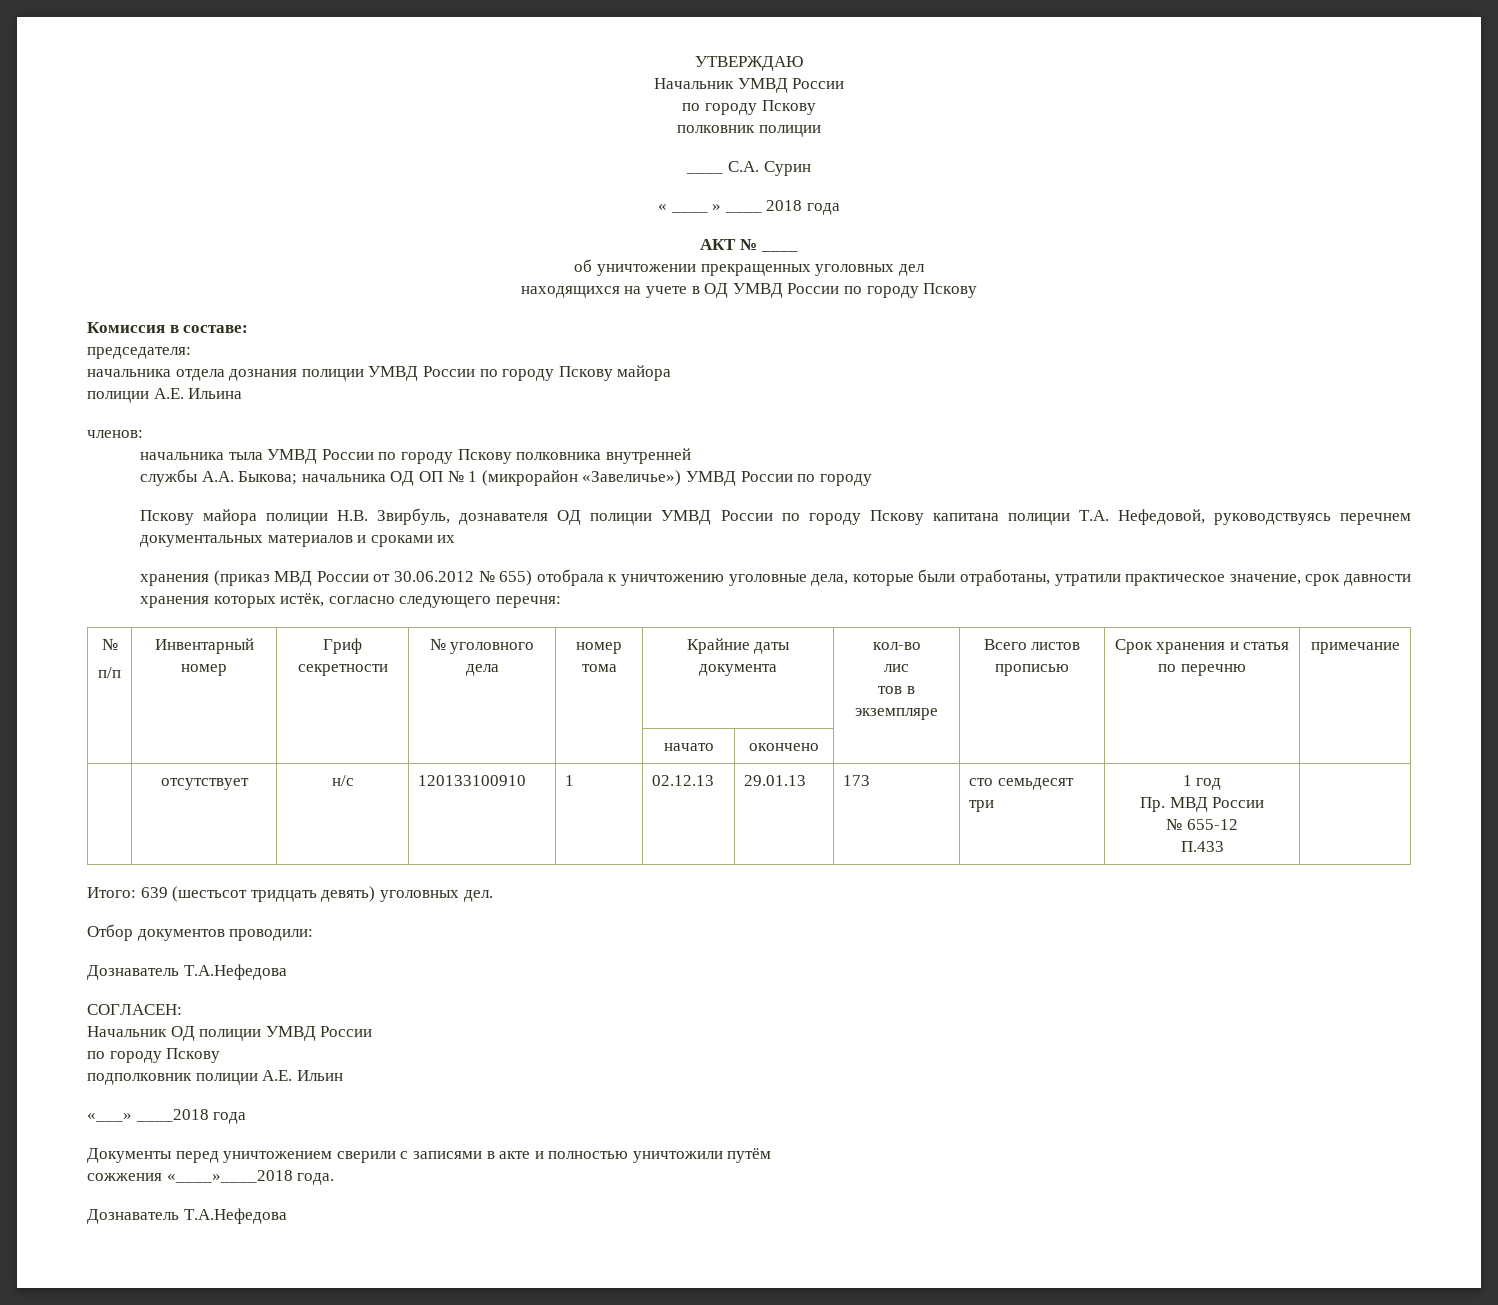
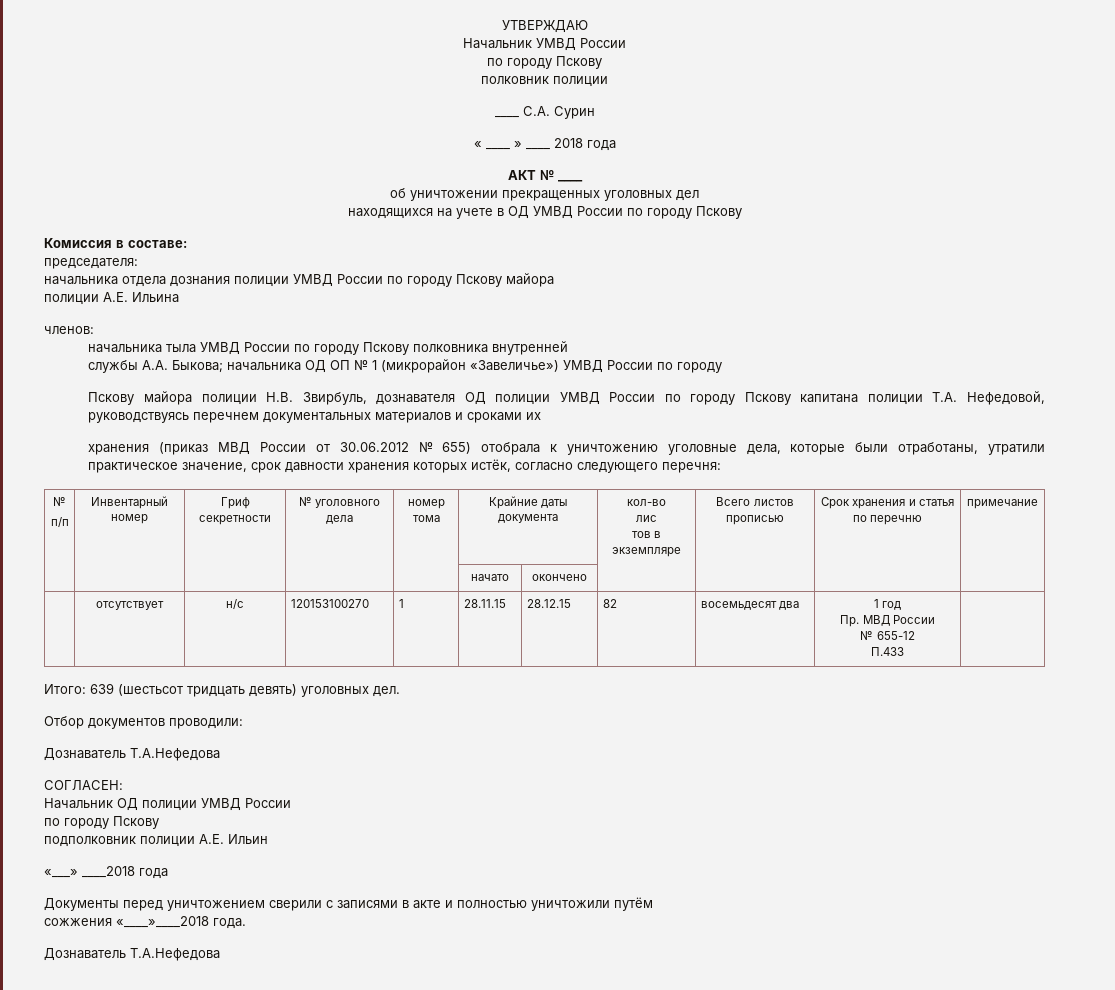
[418,775,527,786] [565,775,575,786] [652,775,715,786] [744,775,807,786] [843,775,871,786] [969,778,1074,790] [969,800,995,812] 120133100910 | 1 | 02.12.13 | 29.01.13 | 173 | сто семьдесят три -> [290,599,369,608] [398,599,404,608] [463,599,506,608] [526,599,571,608] [602,599,617,608] [700,601,800,610] 120153100270 | 1 | 28.11.15 | 28.12.15 | 82 | восемьдесят два

